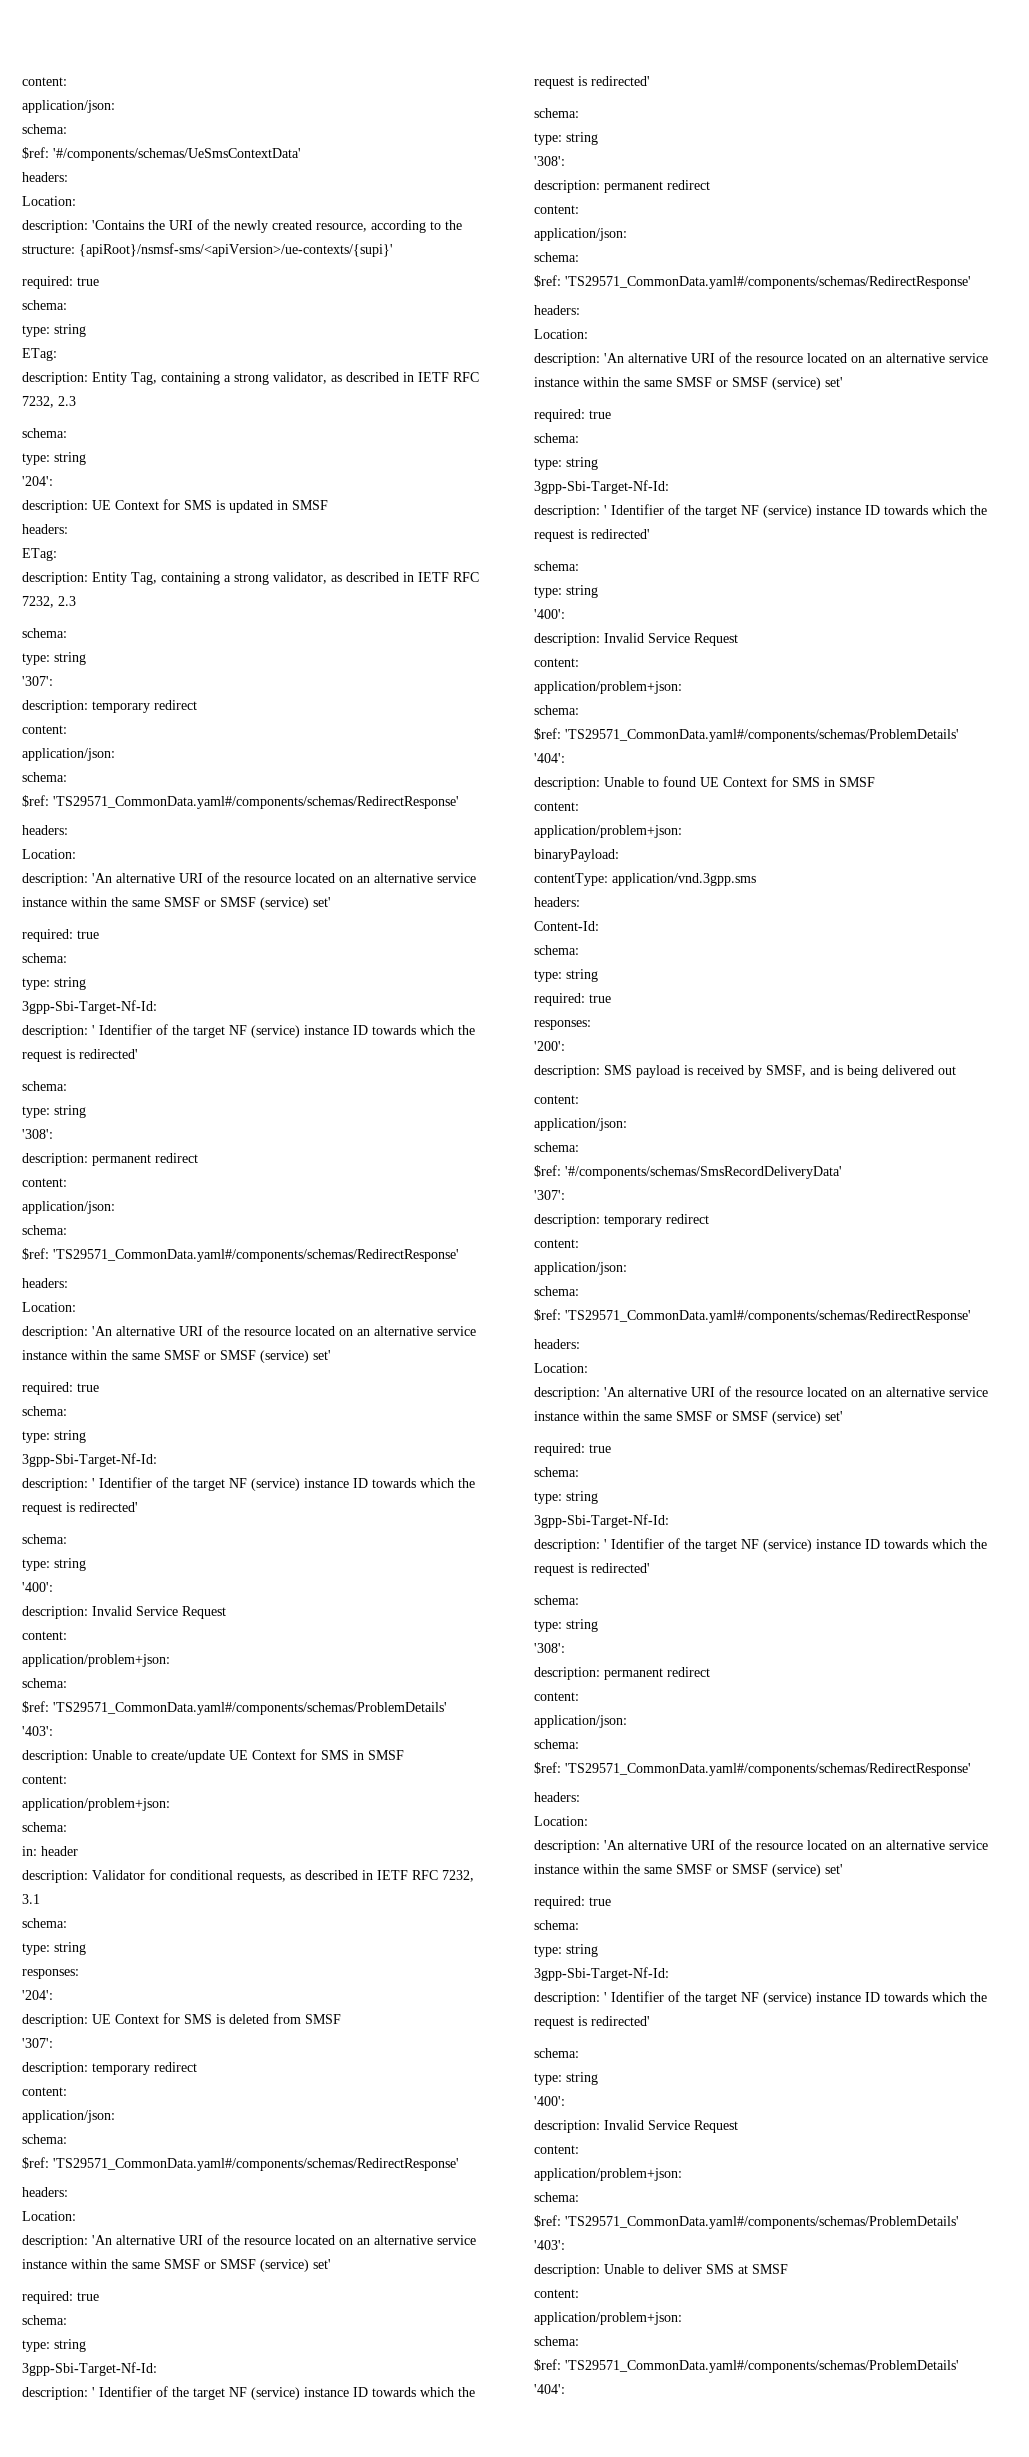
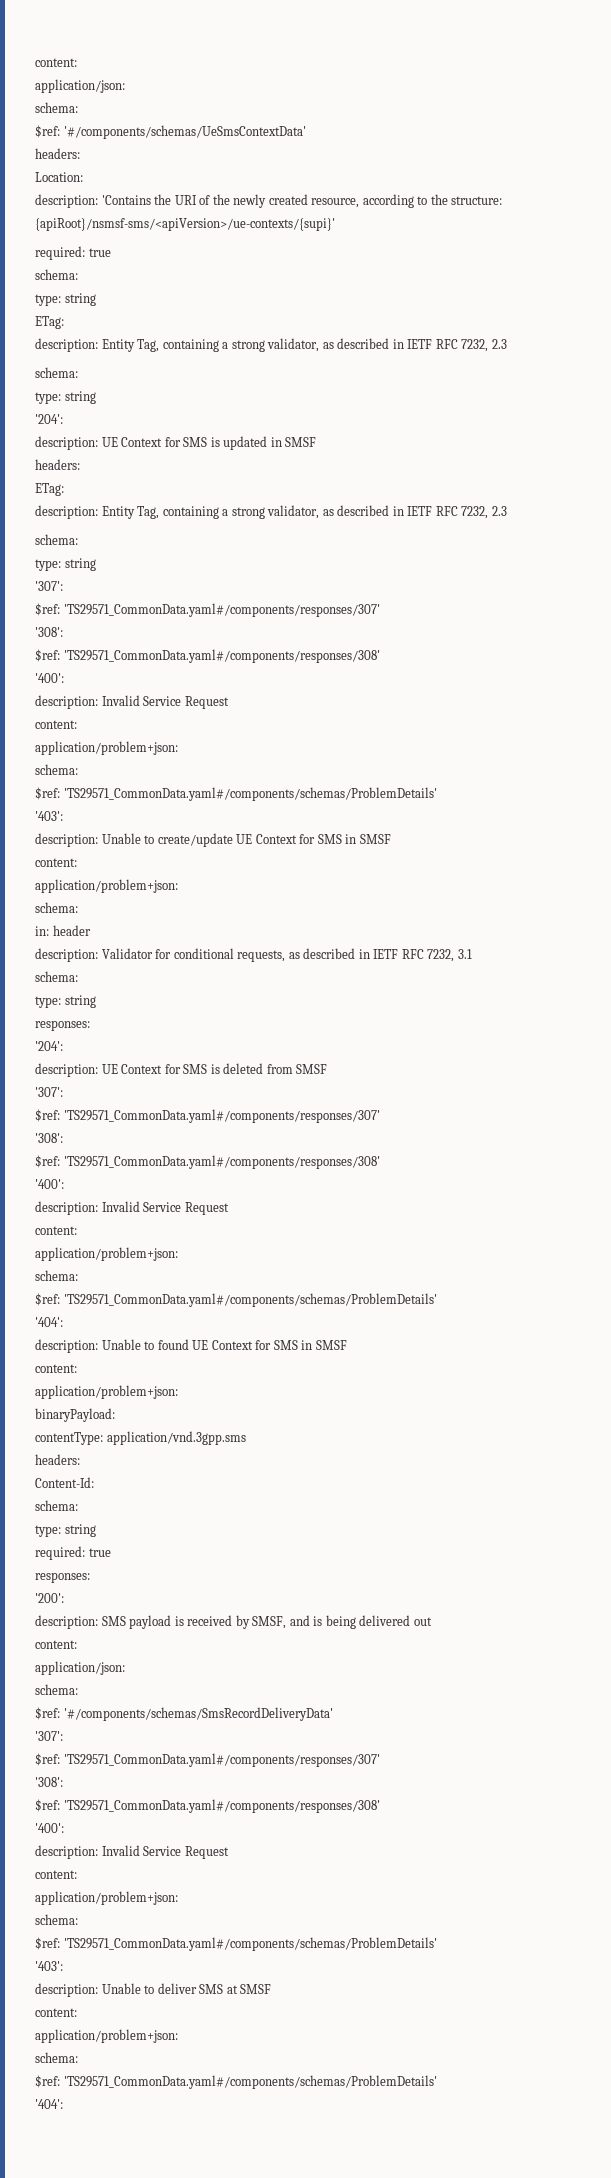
[22,700,197,713] [22,725,67,734] [22,748,115,761] [22,772,67,782] [22,795,459,809] [22,825,68,835] [22,849,76,859] [22,872,476,886] [22,897,331,910] [22,929,99,942] [22,953,67,963] [22,977,86,990] [22,1000,157,1014] [22,1024,475,1038] [22,1049,138,1062] [22,1081,67,1091] [22,1105,86,1118] [22,1129,53,1139] [22,1153,198,1166] [22,1178,67,1187] [22,1201,115,1214] [22,1225,67,1235] [22,1248,459,1262] [22,1278,68,1288] [22,1302,76,1312] [22,1325,476,1339] [22,1350,331,1363] [22,1382,99,1395] [22,1406,67,1416] [22,1430,86,1443] [22,1453,157,1467] [22,1477,475,1491] [22,1502,138,1515] [22,1534,67,1544] [22,1558,86,1571] description: temporary redirect // content: // application/json: // schema: // $ref: 'TS29571_CommonData.yaml#/components/schemas/RedirectResponse' // headers: // Location: // description: 'An alternative URI of the resource located on an alternative service instance within the same SMSF or SMSF (service) set' // required: true // schema: // type: string // 3gpp-Sbi-Target-Nf-Id: // description: ' Identifier of the target NF (service) instance ID towards which the request is redirected' // schema: // type: string // '308': // description: permanent redirect // content: // application/json: // schema: // $ref: 'TS29571_CommonData.yaml#/components/schemas/RedirectResponse' // headers: // Location: // description: 'An alternative URI of the resource located on an alternative service instance within the same SMSF or SMSF (service) set' // required: true // schema: // type: string // 3gpp-Sbi-Target-Nf-Id: // description: ' Identifier of the target NF (service) instance ID towards which the request is redirected' // schema: // type: string -> [35,603,380,617] [35,627,63,637] [35,649,380,663] $ref: 'TS29571_CommonData.yaml#/components/responses/307' // '308': // $ref: 'TS29571_CommonData.yaml#/components/responses/308'
[22,2062,197,2075] [22,2087,67,2096] [22,2110,115,2123] [22,2134,67,2144] [22,2157,459,2171] [22,2187,68,2197] [22,2211,76,2221] [22,2234,476,2248] [22,2259,331,2272] [22,2291,99,2304] [22,2315,67,2325] [22,2339,86,2352] [22,2362,157,2376] [22,2386,475,2400] [534,76,650,89] [534,108,579,118] [534,132,598,145] [534,156,565,166] [534,180,710,193] [534,205,579,214] [534,228,627,241] [534,252,579,262] [534,275,971,289] [534,305,580,315] [534,329,588,339] [534,352,988,366] [534,377,843,390] [534,409,611,422] [534,433,579,443] [534,457,598,470] [534,480,669,494] [534,504,987,518] [534,529,650,542] [534,561,579,571] [534,585,598,598] description: temporary redirect // content: // application/json: // schema: // $ref: 'TS29571_CommonData.yaml#/components/schemas/RedirectResponse' // headers: // Location: // description: 'An alternative URI of the resource located on an alternative service instance within the same SMSF or SMSF (service) set' // required: true // schema: // type: string // 3gpp-Sbi-Target-Nf-Id: // description: ' Identifier of the target NF (service) instance ID towards which the request is redirected' // schema: // type: string // '308': // description: permanent redirect // content: // application/json: // schema: // $ref: 'TS29571_CommonData.yaml#/components/schemas/RedirectResponse' // headers: // Location: // description: 'An alternative URI of the resource located on an alternative service instance within the same SMSF or SMSF (service) set' // required: true // schema: // type: string // 3gpp-Sbi-Target-Nf-Id: // description: ' Identifier of the target NF (service) instance ID towards which the request is redirected' // schema: // type: string -> [35,1109,380,1123] [35,1133,63,1143] [35,1155,380,1169] $ref: 'TS29571_CommonData.yaml#/components/responses/307' // '308': // $ref: 'TS29571_CommonData.yaml#/components/responses/308'
[534,1214,709,1227] [534,1239,579,1248] [534,1262,627,1275] [534,1286,579,1296] [534,1309,971,1323] [534,1339,580,1349] [534,1363,588,1373] [534,1386,988,1400] [534,1411,843,1424] [534,1443,611,1456] [534,1467,579,1477] [534,1491,598,1504] [534,1514,669,1528] [534,1538,987,1552] [534,1563,650,1576] [534,1595,579,1605] [534,1619,598,1632] [534,1643,565,1653] [534,1667,710,1680] [534,1692,579,1701] [534,1715,627,1728] [534,1739,579,1749] [534,1762,971,1776] [534,1792,580,1802] [534,1816,588,1826] [534,1839,988,1853] [534,1864,843,1877] [534,1896,611,1909] [534,1920,579,1930] [534,1944,598,1957] [534,1967,669,1981] [534,1991,987,2005] [534,2016,650,2029] [534,2048,579,2058] [534,2072,598,2085] description: temporary redirect // content: // application/json: // schema: // $ref: 'TS29571_CommonData.yaml#/components/schemas/RedirectResponse' // headers: // Location: // description: 'An alternative URI of the resource located on an alternative service instance within the same SMSF or SMSF (service) set' // required: true // schema: // type: string // 3gpp-Sbi-Target-Nf-Id: // description: ' Identifier of the target NF (service) instance ID towards which the request is redirected' // schema: // type: string // '308': // description: permanent redirect // content: // application/json: // schema: // $ref: 'TS29571_CommonData.yaml#/components/schemas/RedirectResponse' // headers: // Location: // description: 'An alternative URI of the resource located on an alternative service instance within the same SMSF or SMSF (service) set' // required: true // schema: // type: string // 3gpp-Sbi-Target-Nf-Id: // description: ' Identifier of the target NF (service) instance ID towards which the request is redirected' // schema: // type: string -> [35,1753,380,1767] [35,1777,63,1787] [35,1799,380,1813] $ref: 'TS29571_CommonData.yaml#/components/responses/307' // '308': // $ref: 'TS29571_CommonData.yaml#/components/responses/308'

